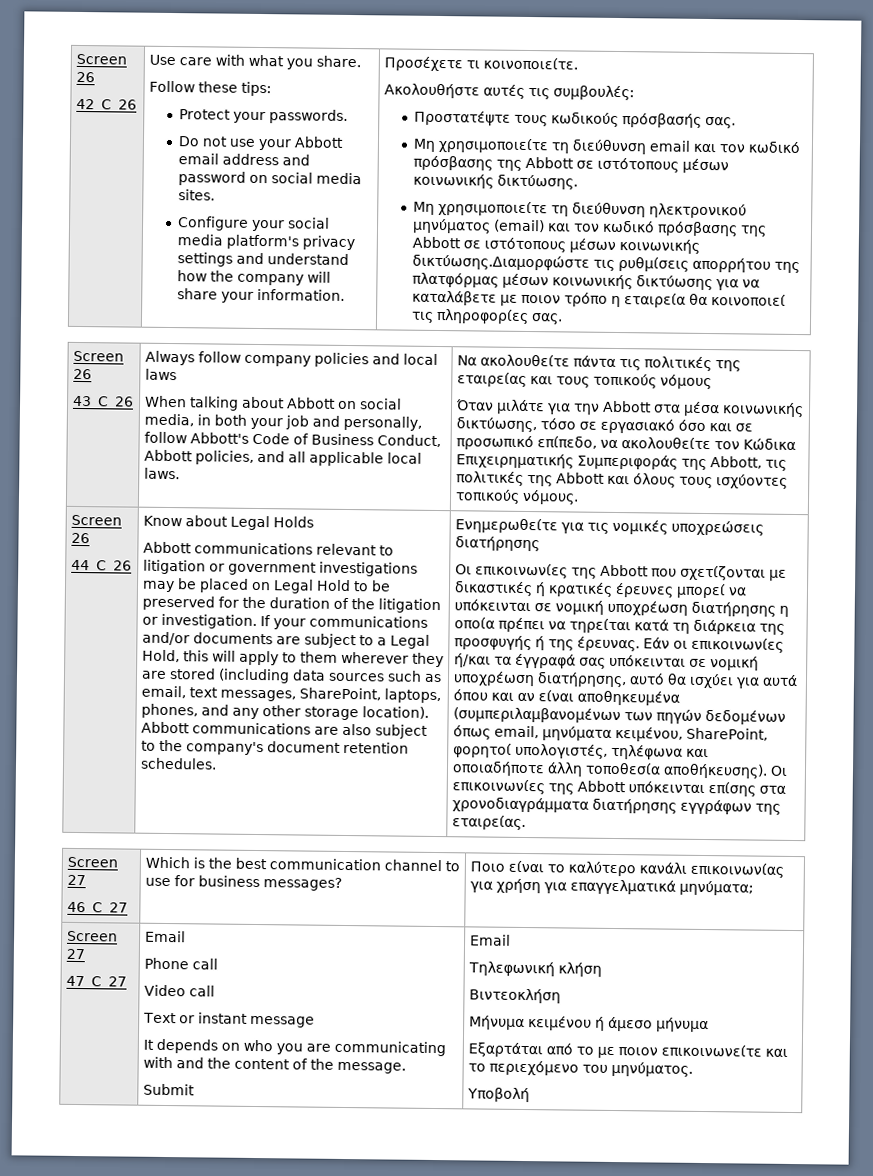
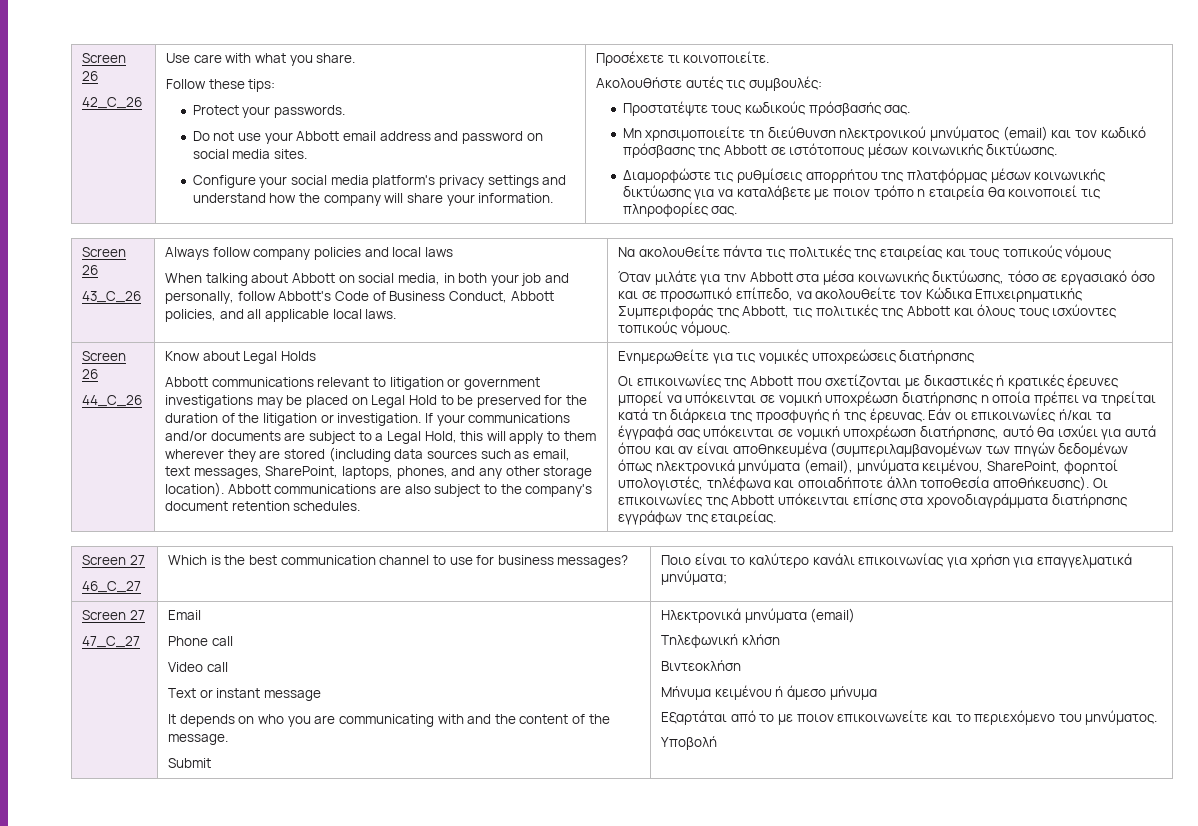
[413,138,802,155] [413,155,730,174] [413,173,579,190] // Μη χρησιμοποιείτε τη διεύθυνση email και τον κωδικό πρόσβασης της Abbott σε ιστότοπους μέσων κοινωνικής δικτύωσης. -> (911, 110) none
[412,254,591,271] δικτύωσης.Διαμορφώστε -> [986,143,1058,157] [622,168,711,183] δικτύωσης. // Διαμορφώστε
[493,725,539,739] email, -> [655,459,853,474] ηλεκτρονικά μηνύματα (email),
[469,934,511,946] Email -> [660,608,856,623] Ηλεκτρονικά μηνύματα (email)

